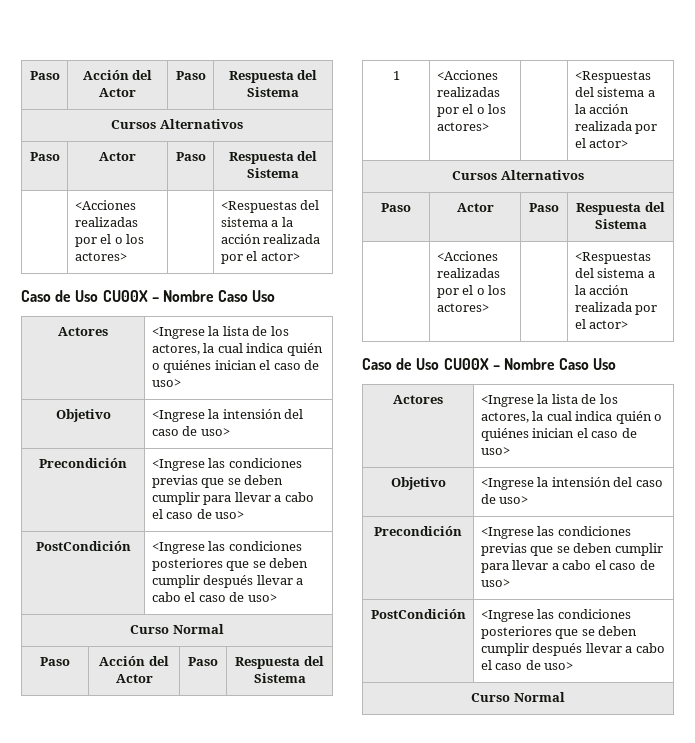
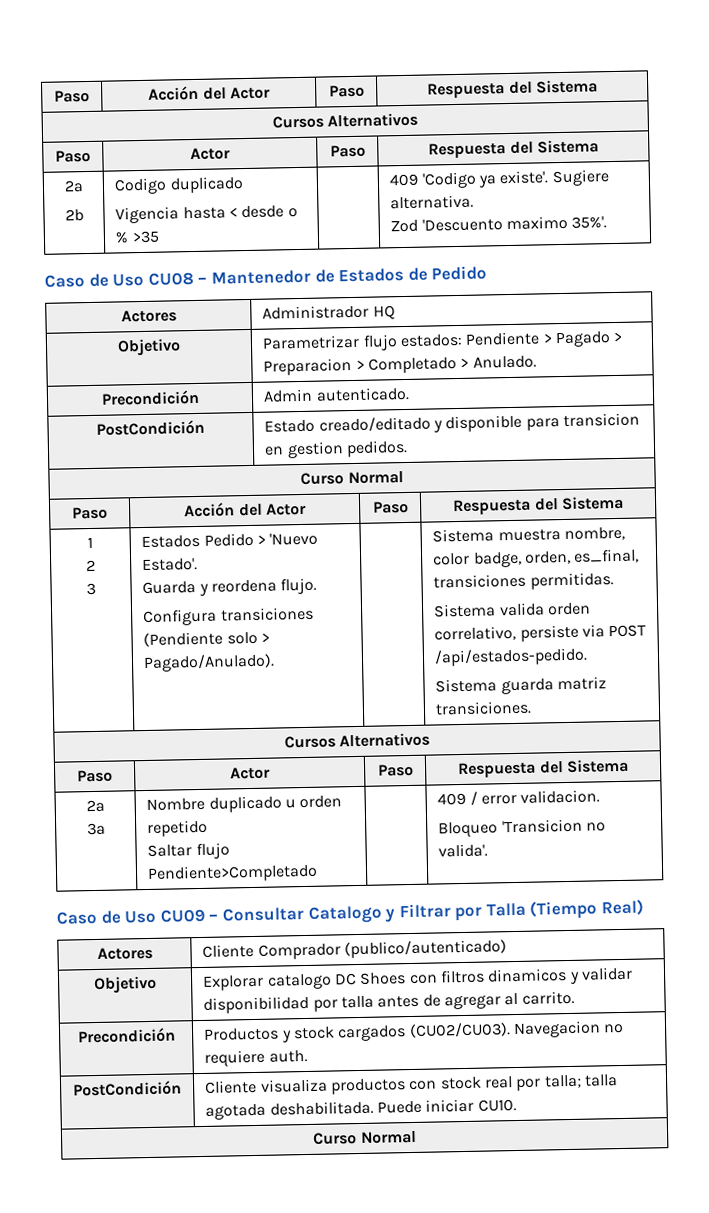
[74,200,136,210] [74,217,138,227] [74,234,145,247] [74,252,127,261] [220,200,320,213] [220,217,293,227] [220,234,321,244] [220,251,300,264] [21,290,276,302] [58,327,108,336] [151,326,289,339] [151,343,323,356] [151,360,320,373] [151,379,181,387] [55,409,111,422] [151,409,304,422] [151,426,230,436] [39,458,127,468] [151,458,302,471] [151,475,284,488] [151,492,314,505] [151,509,245,519] [35,541,131,551] [151,541,302,554] [151,558,309,571] [151,575,304,588] [151,592,277,602] | <Acciones realizadas por el o los actores> | | <Respuestas del sistema a la acción realizada por el actor> // Caso de Uso CU00X – Nombre Caso Uso // Actores | <Ingrese la lista de los actores, la cual indica quién o quiénes inician el caso de uso> // Objetivo | <Ingrese la intensión del caso de uso> // Precondición | <Ingrese las condiciones previas que se deben cumplir para llevar a cabo el caso de uso> // PostCondición | <Ingrese las condiciones posteriores que se deben cumplir después llevar a cabo el caso de uso> -> [63,180,84,193] [64,209,84,222] [114,176,244,195] [115,205,298,224] [115,230,160,244] [389,169,610,189] [390,194,475,210] [390,215,608,233] [44,265,488,288] [120,309,177,323] [262,304,395,320] [117,338,181,357] [262,331,624,351] [263,355,537,376] [100,389,200,406] [263,386,410,403] [96,419,205,436] [264,412,640,433] [264,439,408,459] 2a // 2b | Codigo duplicado // Vigencia hasta < desde o % >35 | | 409 'Codigo ya existe'. Sugiere alternativa. // Zod 'Descuento maximo 35%'. // Caso de Uso CU08 – Mantenedor de Estados de Pedido // Actores | Administrador HQ // Objetivo | Parametrizar flujo estados: Pendiente > Pagado > Preparacion > Completado > Anulado. // Precondición | Admin autenticado. // PostCondición | Estado creado/editado y disponible para transicion en gestion pedidos.
[436,70,498,80] [436,87,500,97] [436,104,507,117] [436,122,489,131] [574,71,651,83] [574,87,655,97] [574,104,630,114] [574,121,658,134] [574,138,629,148] [452,170,584,180] [381,203,411,212] [456,203,494,212] [529,203,559,212] [576,202,665,215] [594,219,647,229] [436,251,498,261] [436,268,500,278] [436,285,507,298] [436,303,489,312] [574,252,651,264] [574,268,655,278] [574,285,630,295] [574,302,658,315] [574,319,629,329] [362,358,617,370] [393,395,443,404] [480,394,618,407] [480,411,663,424] [480,428,637,441] [480,447,510,455] [390,477,446,490] [480,477,663,490] [480,494,529,504] [374,526,462,536] [480,526,631,539] [480,543,663,556] [480,560,655,573] [480,579,510,587] [370,609,466,619] [480,609,631,622] [480,626,638,639] [480,643,665,656] [480,660,574,670] | <Acciones realizadas por el o los actores> | | <Respuestas del sistema a la acción realizada por el actor> // Cursos Alternativos // Paso | Actor | Paso | Respuesta del Sistema // | <Acciones realizadas por el o los actores> | | <Respuestas del sistema a la acción realizada por el actor> // Caso de Uso CU00X – Nombre Caso Uso // Actores | <Ingrese la lista de los actores, la cual indica quién o quiénes inician el caso de uso> // Objetivo | <Ingrese la intensión del caso de uso> // Precondición | <Ingrese las condiciones previas que se deben cumplir para llevar a cabo el caso de uso> // PostCondición | <Ingrese las condiciones posteriores que se deben cumplir después llevar a cabo el caso de uso> -> [86,559,96,572] [86,582,96,596] [141,532,319,549] [142,557,199,572] [142,577,318,596] [143,606,314,627] [143,631,270,648] [143,653,276,673] [432,526,625,543] [433,548,640,568] [433,572,614,590] [433,602,591,618] [434,624,647,642] [434,647,589,667] [435,676,607,695] [435,700,533,716] [283,732,431,749] [77,769,113,783] [230,766,271,780] [377,763,414,777] [457,758,629,779] [85,799,105,813] [86,822,106,836] [146,795,343,813] [147,819,209,837] [147,842,230,860] [147,863,319,883] [437,789,601,806] [438,818,606,838] [438,843,489,858] [56,899,645,925] [96,946,153,960] [202,939,507,960] [94,975,157,995] [203,966,633,991] [203,990,575,1014] [76,1027,176,1044] [204,1020,625,1043] [204,1049,308,1067] [73,1080,182,1097] [204,1074,618,1095] [205,1098,517,1120] // 2 // 3 | Estados Pedido > 'Nuevo Estado'. // Guarda y reordena flujo. // Configura transiciones (Pendiente solo > Pagado/Anulado). | | Sistema muestra nombre, color badge, orden, es_final, transiciones permitidas. // Sistema valida orden correlativo, persiste via POST /api/estados-pedido. // Sistema guarda matriz transiciones. // Cursos Alternativos // Paso | Actor | Paso | Respuesta del Sistema // 2a // 3a | Nombre duplicado u orden repetido // Saltar flujo Pendiente>Completado | | 409 / error validacion. // Bloqueo 'Transicion no valida'. // Caso de Uso CU09 – Consultar Catalogo y Filtrar por Talla (Tiempo Real) // Actores | Cliente Comprador (publico/autenticado) // Objetivo | Explorar catalogo DC Shoes con filtros dinamicos y validar disponibilidad por talla antes de agregar al carrito. // Precondición | Productos y stock cargados (CU02/CU03). Navegacion no requiere auth. // PostCondición | Cliente visualiza productos con stock real por talla; talla agotada deshabilitada. Puede iniciar CU10.

